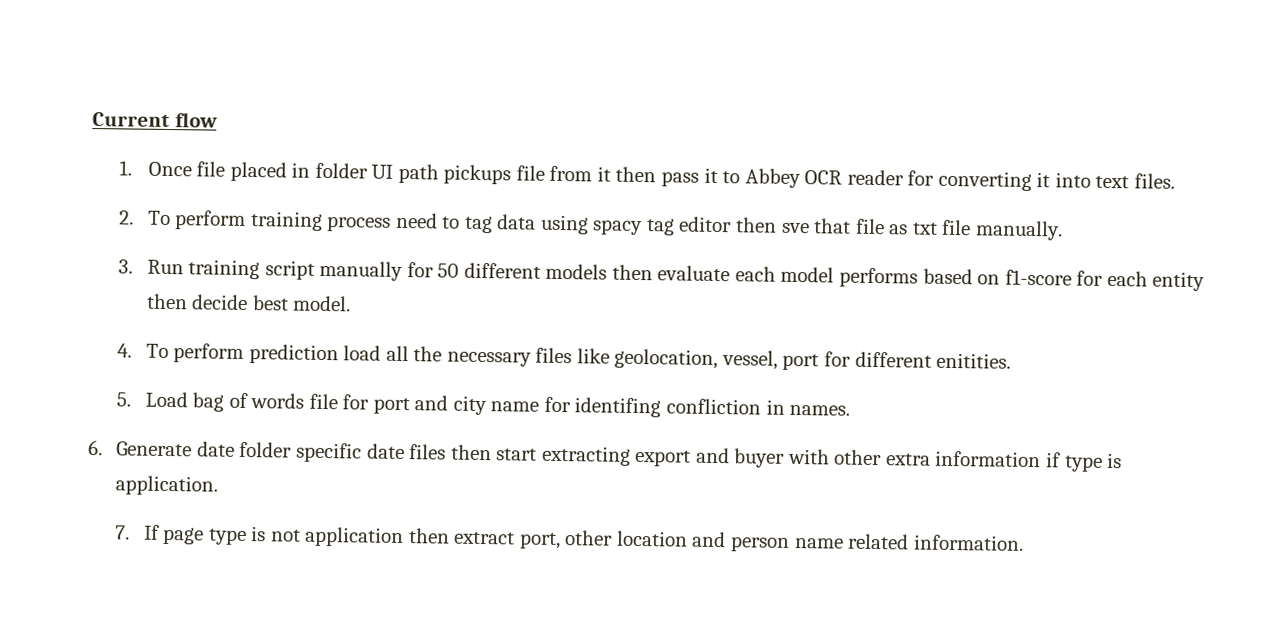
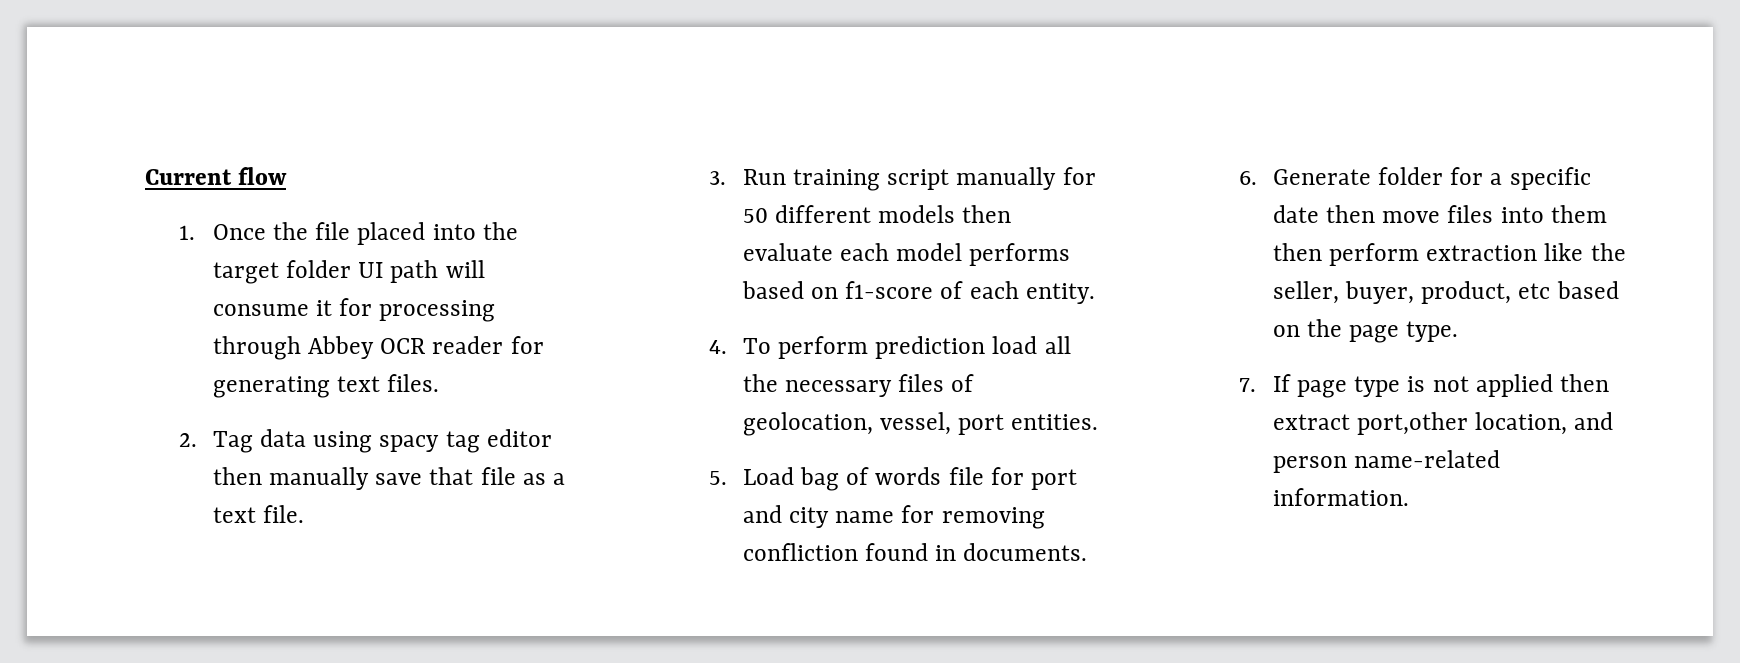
(192, 169) none -> [273,222,309,240] the
[291,162,741,187] in folder UI path pickups file from it then pass it to -> [432,222,518,240] [213,260,485,284] [213,298,496,322] [213,336,302,360] into the target folder UI path will consume it for processing through
[937,170,1091,191] converting it into -> [213,376,331,398] generating
[147,210,493,234] To perform training process need to tag -> [213,431,254,453] Tag
[781,222,810,234] sve -> [269,467,423,490] manually save
[911,219,1063,241] txt file manually. -> [552,473,565,485] [213,505,305,523] a text file.
[1076,270,1206,292] [145,293,352,312] for each entity then decide best model. -> [940,281,1095,304] of each entity.
[576,348,610,364] like -> [951,374,975,392] of
[824,351,1012,369] for different enitities. -> [1011,414,1099,430] entities.
[574,397,851,418] [88,439,1123,472] [115,475,219,496] identifing confliction in names. // 6. Generate date folder specific date files then start extracting export and buyer with other extra information if type is application. -> [941,507,1045,529] [743,543,1088,561] [1239,167,1591,190] [1273,205,1607,223] [1273,243,1626,266] [1273,281,1619,304] [1273,319,1459,343] removing confliction found in documents. // 6. Generate folder for a specific date then move files into them then perform extraction like the seller, buyer, product, etc based on the page type.
[304,526,405,548] application -> [1475,374,1553,397] applied
[518,530,910,552] port, other location and person name related -> [1357,412,1614,435] [1273,450,1501,473] port,other location, and person name-related

